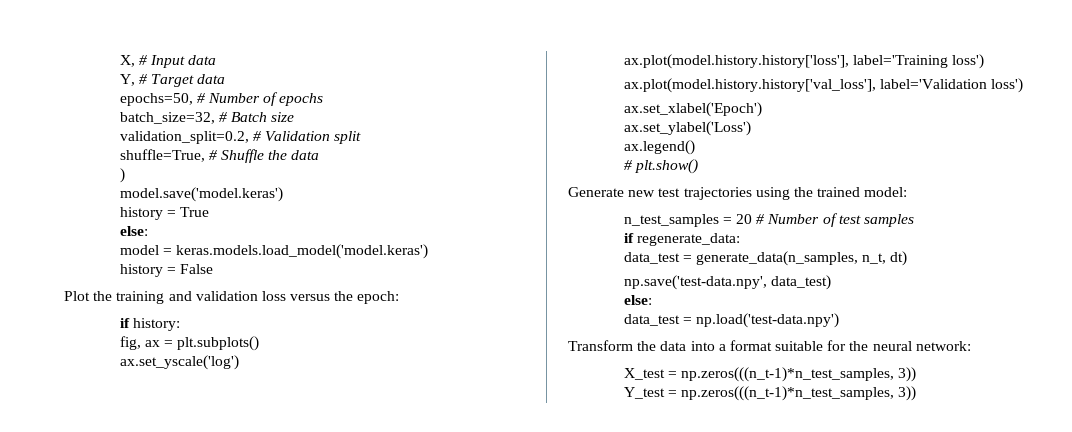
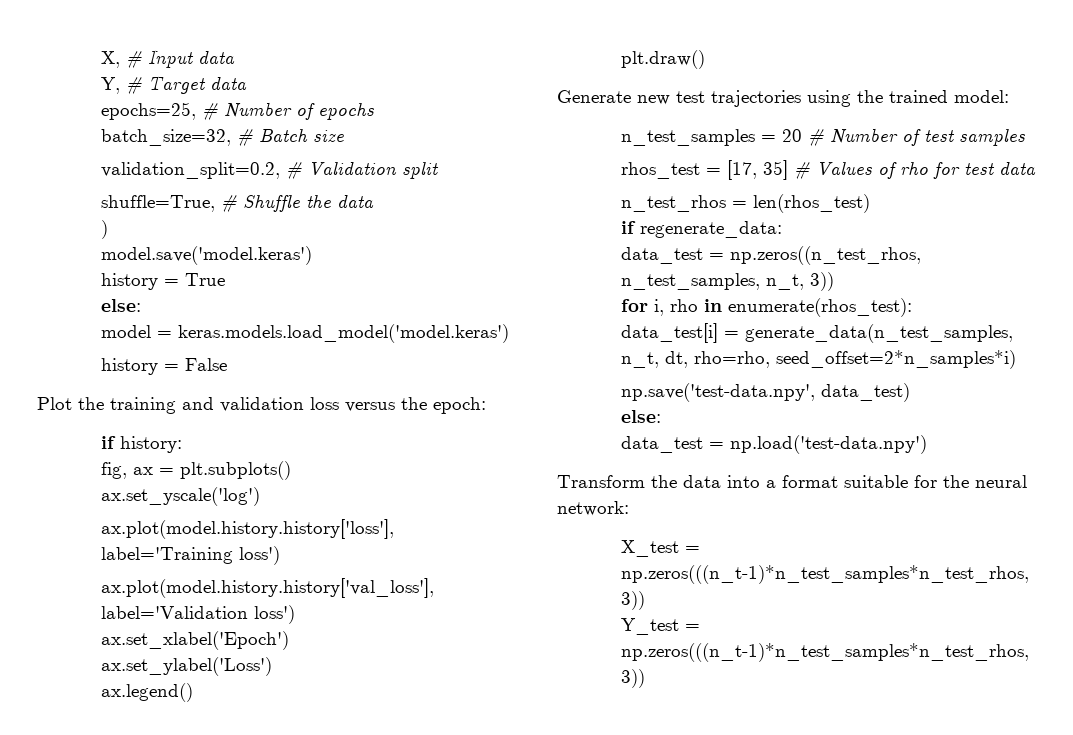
[119,93,193,106] epochs=50, -> [100,102,196,120] epochs=25,
[623,159,698,174] # plt.show() -> [620,50,705,69] plt.draw()
[623,233,740,246] [623,251,908,266] if regenerate_data: // data_test = generate_data(n_samples, n_t, dt) -> [620,160,1036,180] [620,194,870,213] [620,221,782,238] [620,246,921,265] [620,272,834,291] [620,298,912,317] [620,323,1013,343] [620,350,1016,369] rhos_test = [17, 35] # Values of rho for test data // n_test_rhos = len(rhos_test) // if regenerate_data: // data_test = np.zeros((n_test_rhos, n_test_samples, n_t, 3)) // for i, rho in enumerate(rhos_test): // data_test[i] = generate_data(n_test_samples, n_t, dt, rho=rho, seed_offset=2*n_samples*i)
[681,367,895,382] np.zeros(((n_t-1)*n_test_samples, -> [620,565,1029,584] np.zeros(((n_t-1)*n_test_samples*n_test_rhos,
[681,386,895,401] np.zeros(((n_t-1)*n_test_samples, -> [620,643,1029,662] np.zeros(((n_t-1)*n_test_samples*n_test_rhos,

